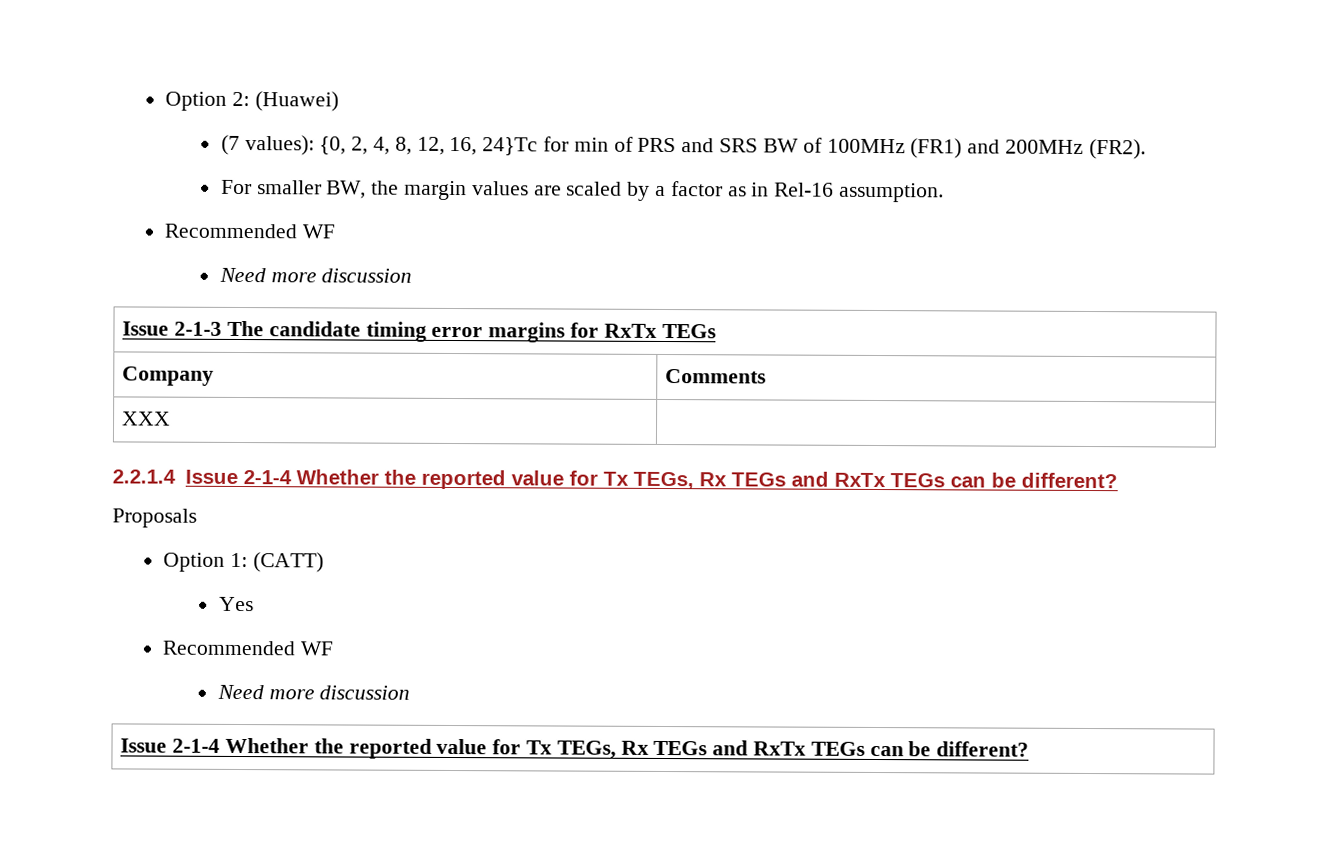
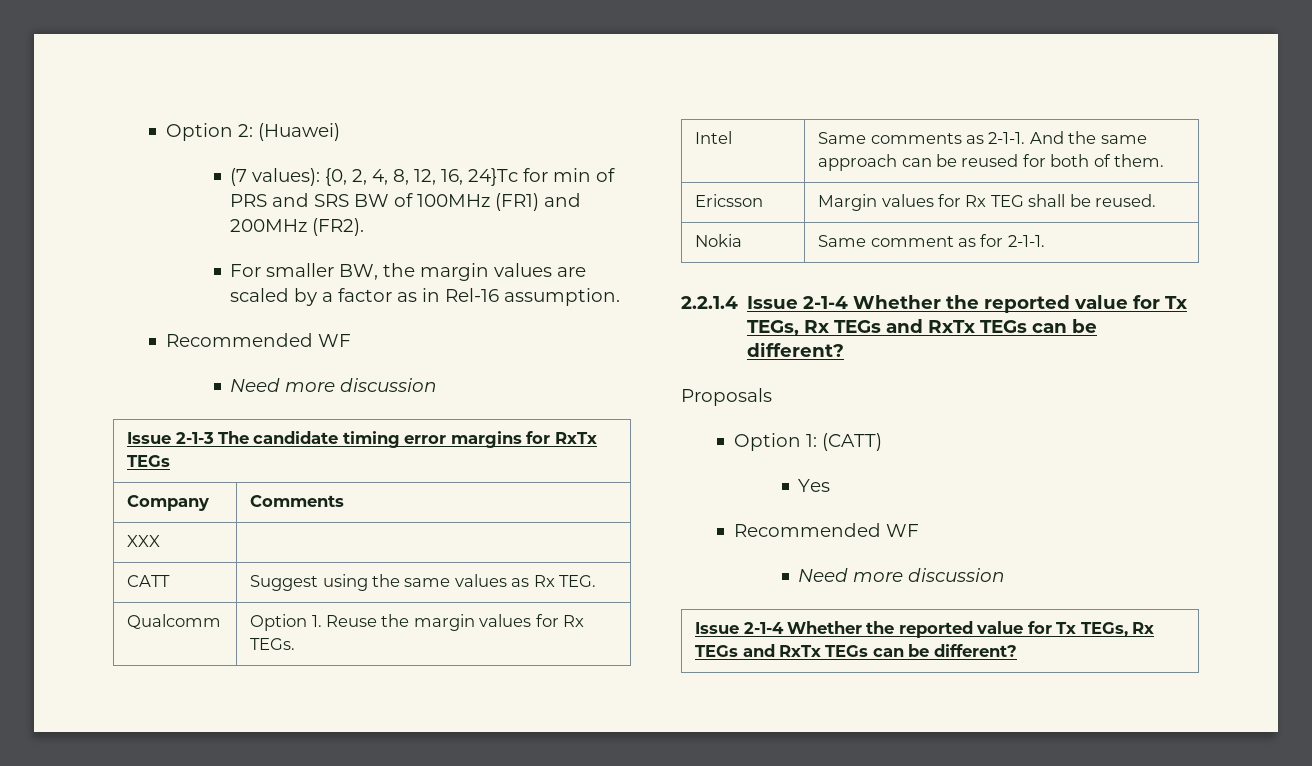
(172, 418) none -> [127,575,171,587] [250,574,597,591] [127,614,222,629] [250,614,585,631] [250,638,296,650] [695,131,733,144] [818,131,1147,144] [818,154,1165,171] [695,194,764,207] [818,194,1157,211] [695,234,743,247] [818,234,1045,247] // CATT | Suggest using the same values as Rx TEG. // Qualcomm | Option 1. Reuse the margin values for Rx TEGs. // Intel | Same comments as 2-1-1. And the same approach can be reused for both of them. // Ericsson | Margin values for Rx TEG shall be reused. // Nokia | Same comment as for 2-1-1.

